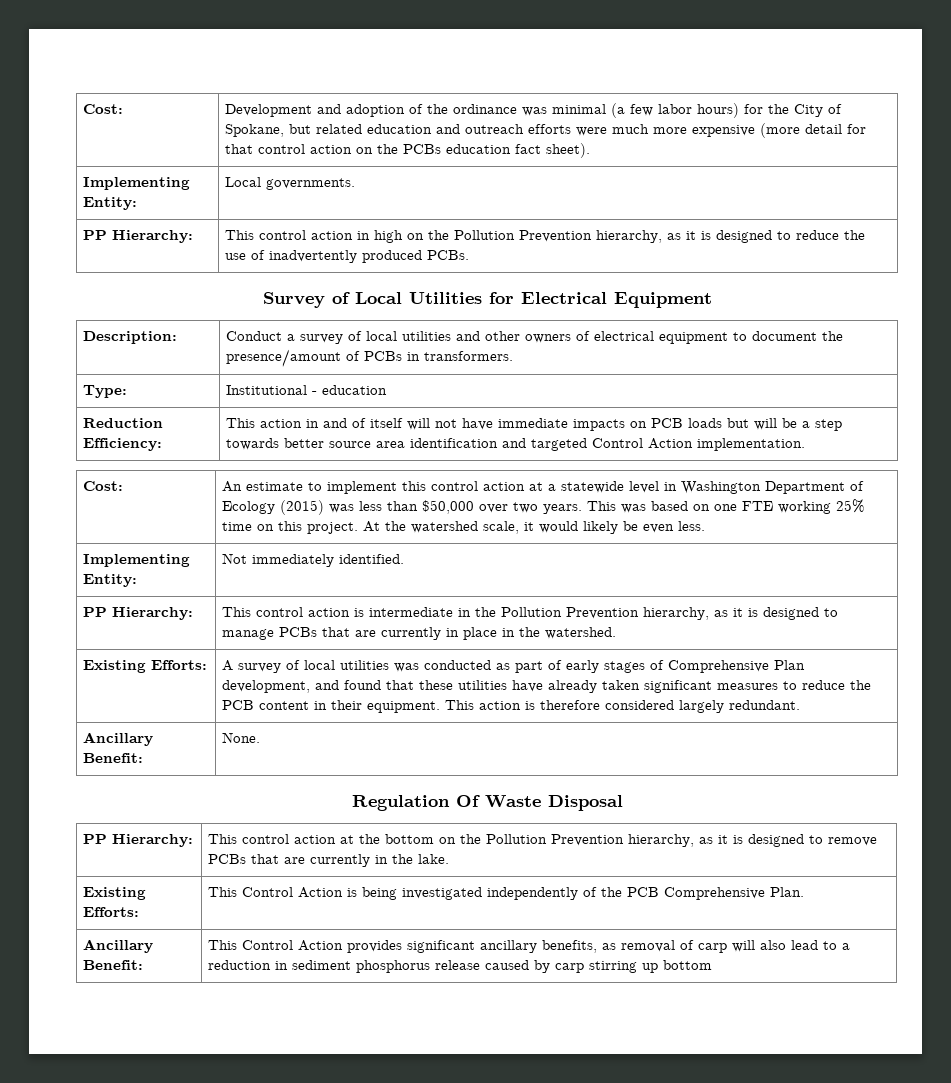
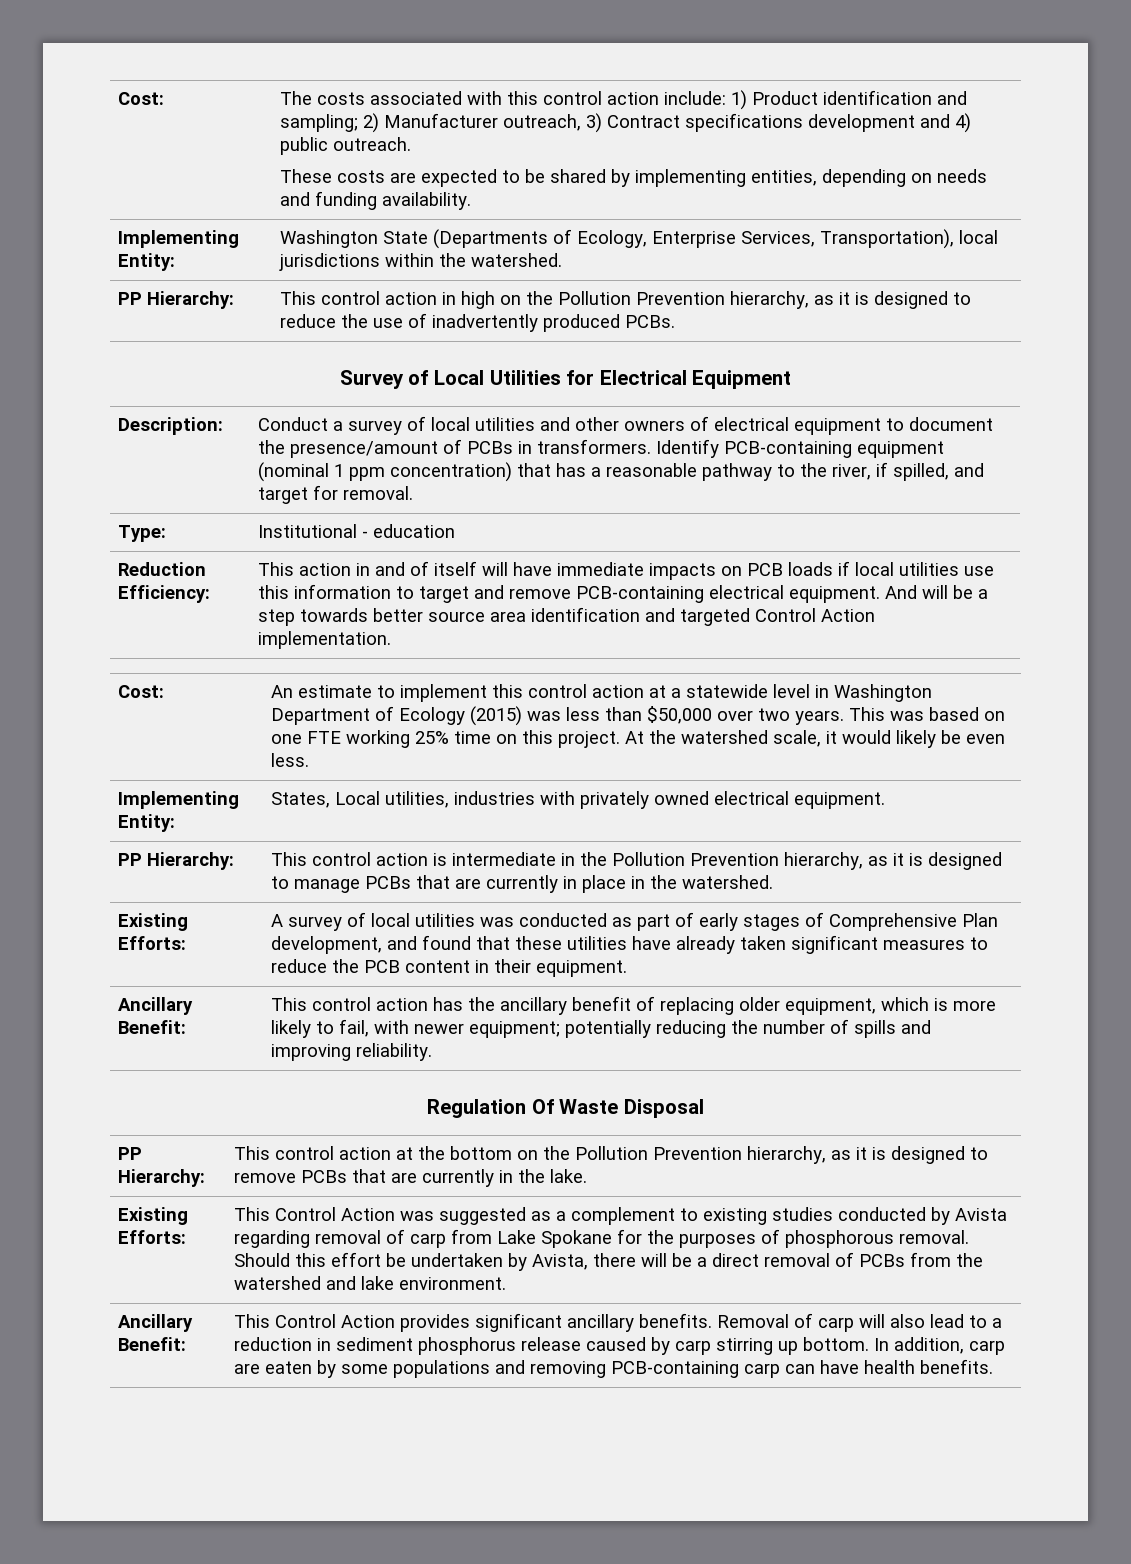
[83,104,124,114] [225,103,843,118] [225,123,867,138] [225,143,591,158] [83,177,191,190] [83,197,138,210] [225,177,356,190] Cost: | Development and adoption of the ordinance was minimal (a few labor hours) for the City of Spokane, but related education and outreach efforts were much more expensive (more detail for that control action on the PCBs education fact sheet). // Implementing Entity: | Local governments. -> [117,92,164,105] [279,90,967,110] [279,113,971,133] [279,137,411,155] [279,169,987,187] [279,191,471,210] [117,230,239,248] [117,253,175,271] [279,229,998,249] [278,253,562,271] Cost: | The costs associated with this control action include: 1) Product identification and sampling; 2) Manufacturer outreach, 3) Contract specifications development and 4) public outreach. // These costs are expected to be shared by implementing entities, depending on needs and funding availability. // Implementing Entity: | Washington State (Departments of Ecology, Enterprise Services, Transportation), local jurisdictions within the watershed.
(514, 356) none -> [655,439,944,458] [257,462,984,482] [257,485,413,504] Identify PCB-containing equipment (nominal 1 ppm concentration) that has a reasonable pathway to the river, if spilled, and target for removal.
[435,419,458,428] not -> (508, 569) none
[727,418,750,428] but -> [837,561,994,576] [257,584,917,603] if local utilities use this information to target and remove PCB-containing electrical equipment. And
[222,553,405,567] Not immediately identified. -> [270,791,885,809] States, Local utilities, industries with privately owned electrical equipment.
[445,700,801,713] [83,732,154,746] [83,753,144,763] [222,732,261,743] This action is therefore considered largely redundant. // Ancillary Benefit: | None. -> [117,997,193,1015] [117,1020,186,1034] [270,996,996,1015] [270,1019,931,1038] [270,1043,432,1061] // Ancillary Benefit: | This control action has the ancillary benefit of replacing older equipment, which is more likely to fail, with newer equipment; potentially reducing the number of spills and improving reliability.
[347,887,805,900] is being investigated independently of the PCB Comprehensive Plan. -> [399,1207,1007,1225] [233,1229,969,1248] [233,1252,983,1271] [233,1276,506,1290] was suggested as a complement to existing studies conducted by Avista regarding removal of carp from Lake Spokane for the purposes of phosphorous removal. Should this effort be undertaken by Avista, there will be a direct removal of PCBs from the watershed and lake environment.
[542,940,676,953] benefits, as removal -> [638,1313,789,1328] benefits. Removal
[663,960,713,970] bottom -> [802,1337,1005,1355] [233,1359,993,1378] bottom. In addition, carp are eaten by some populations and removing PCB-containing carp can have health benefits.

